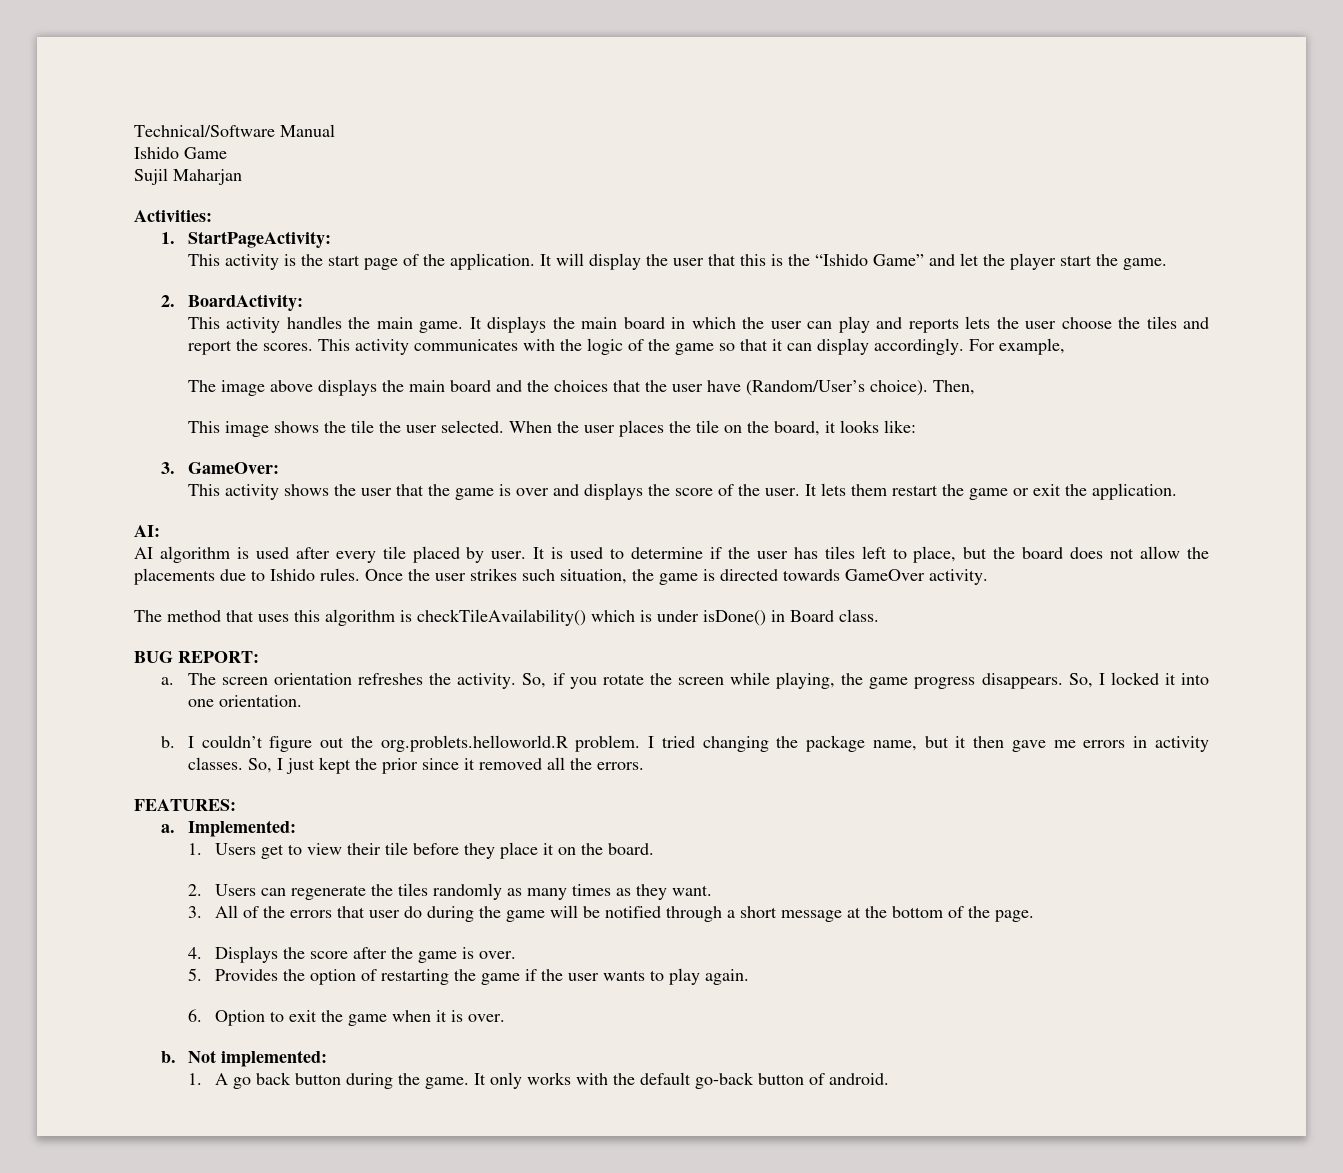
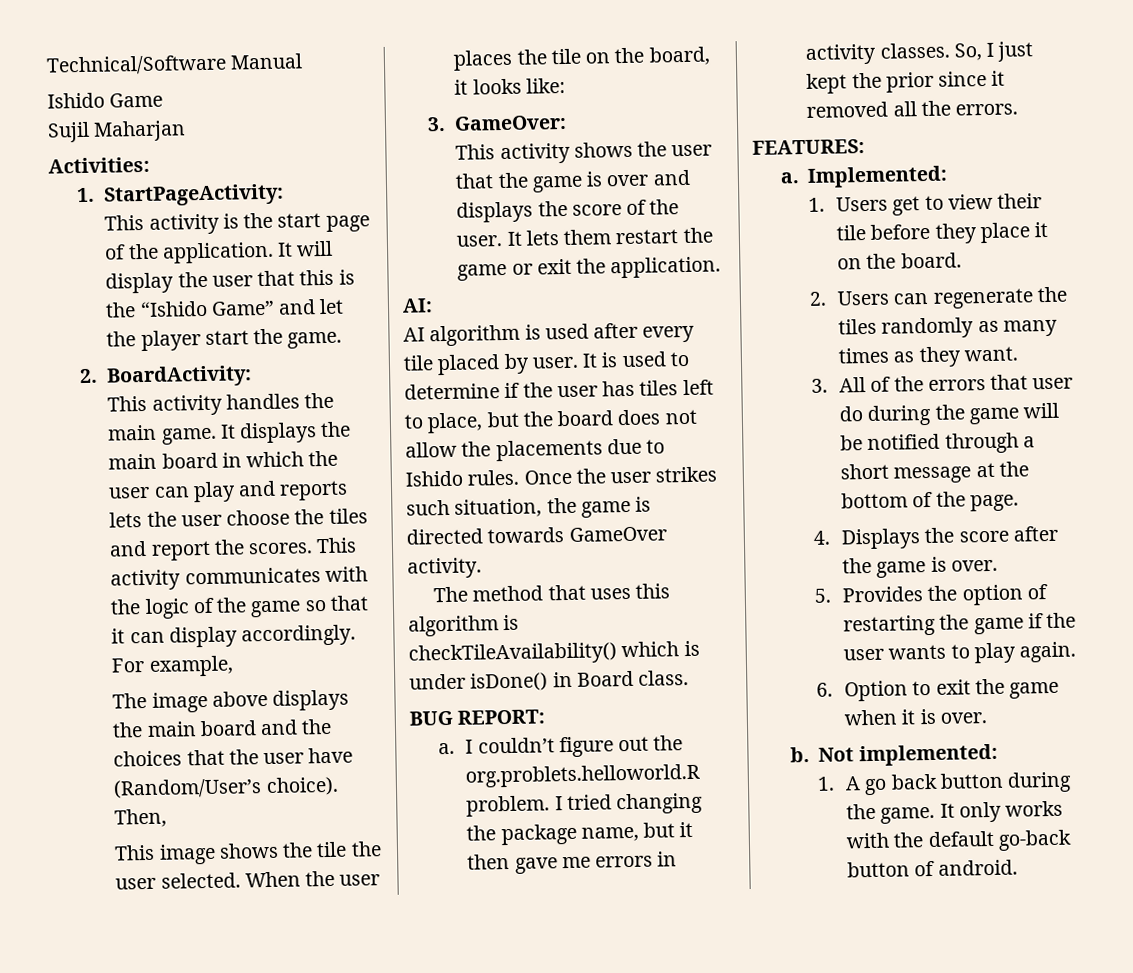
[187,672,1209,689] [187,695,302,707] [160,736,175,748] The screen orientation refreshes the activity. So, if you rotate the screen while playing, the game progress disappears. So, I locked it into one orientation. // b. -> (455, 748) none

